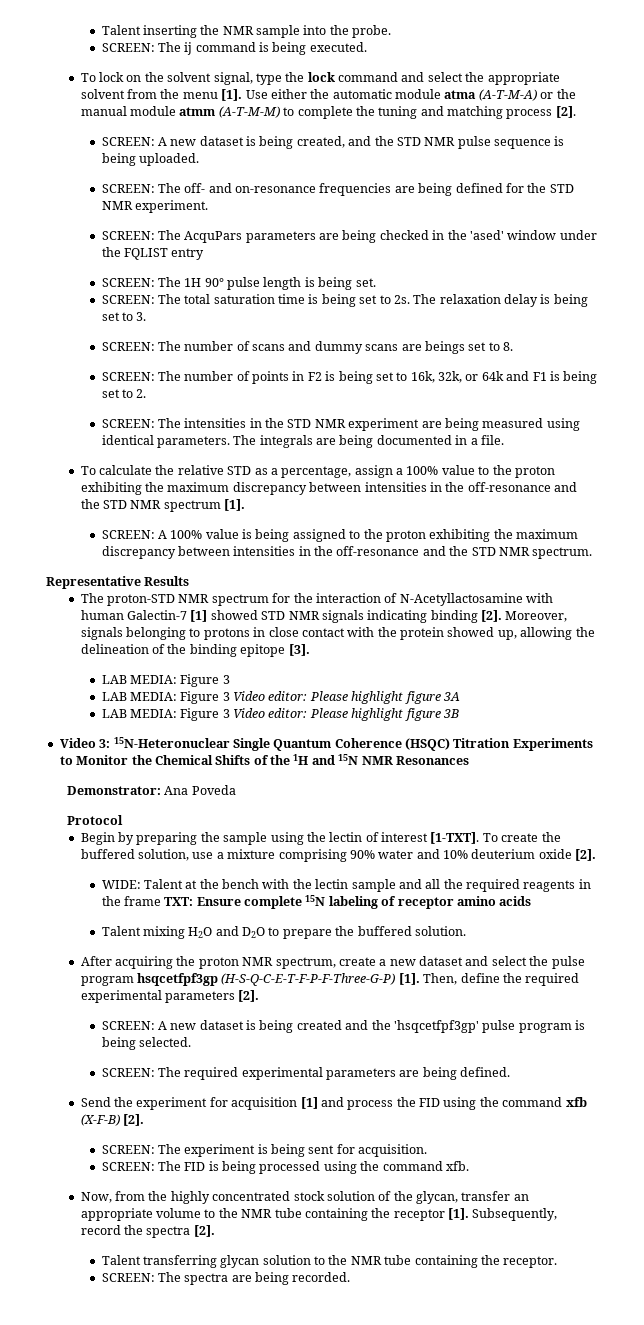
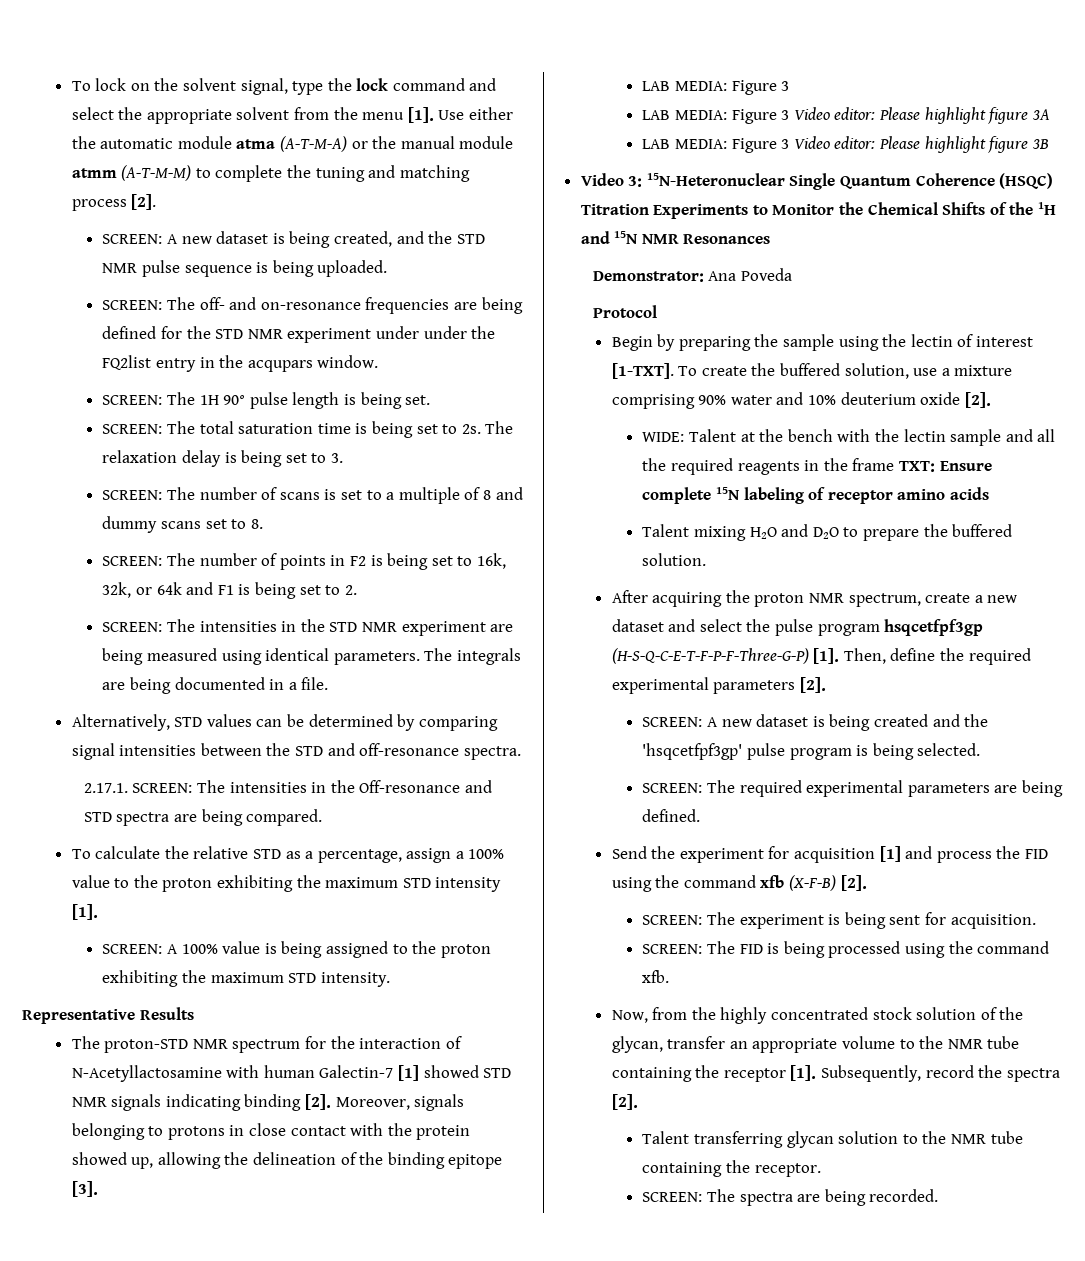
[101,25,392,38] [101,42,367,55] Talent inserting the NMR sample into the probe. // SCREEN: The ij command is being executed. // -> (71, 86) none
[134,200,208,213] [101,230,597,243] [101,247,205,260] experiment. // SCREEN: The AcquPars parameters are being checked in the 'ased' window under the FQLIST entry -> [287,326,496,343] [102,355,379,372] experiment under under the FQ2list entry in the acqupars window.
(286, 347) none -> [324,487,491,504] is set to a multiple of 8
[401,341,465,354] are beings -> (202, 525) none
(504, 440) none -> [71,714,498,731] [71,743,521,760] [83,780,492,793] [83,809,323,826] // Alternatively, STD values can be determined by comparing signal intensities between the STD and off-resonance spectra. // 2.17.1. SCREEN: The intensities in the Off-resonance and STD spectra are being compared.
[232,482,578,495] [80,499,221,512] discrepancy between intensities in the off-resonance and the STD NMR spectrum -> [402,877,502,892] STD intensity
[101,546,593,559] discrepancy between intensities in the off-resonance and the STD NMR spectrum. -> [288,972,390,987] STD intensity.

